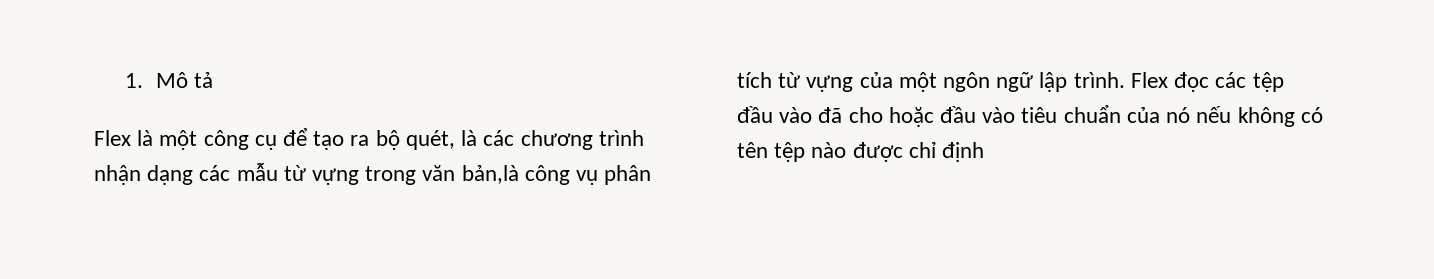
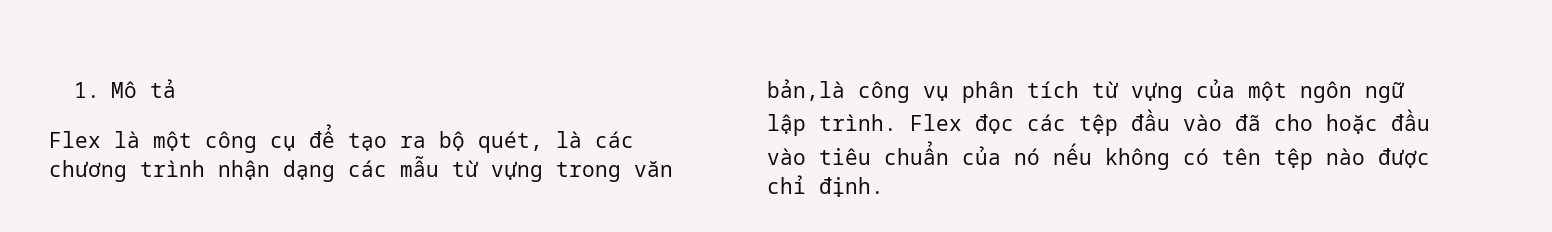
[942,142,985,162] định -> [819,177,884,197] định.

